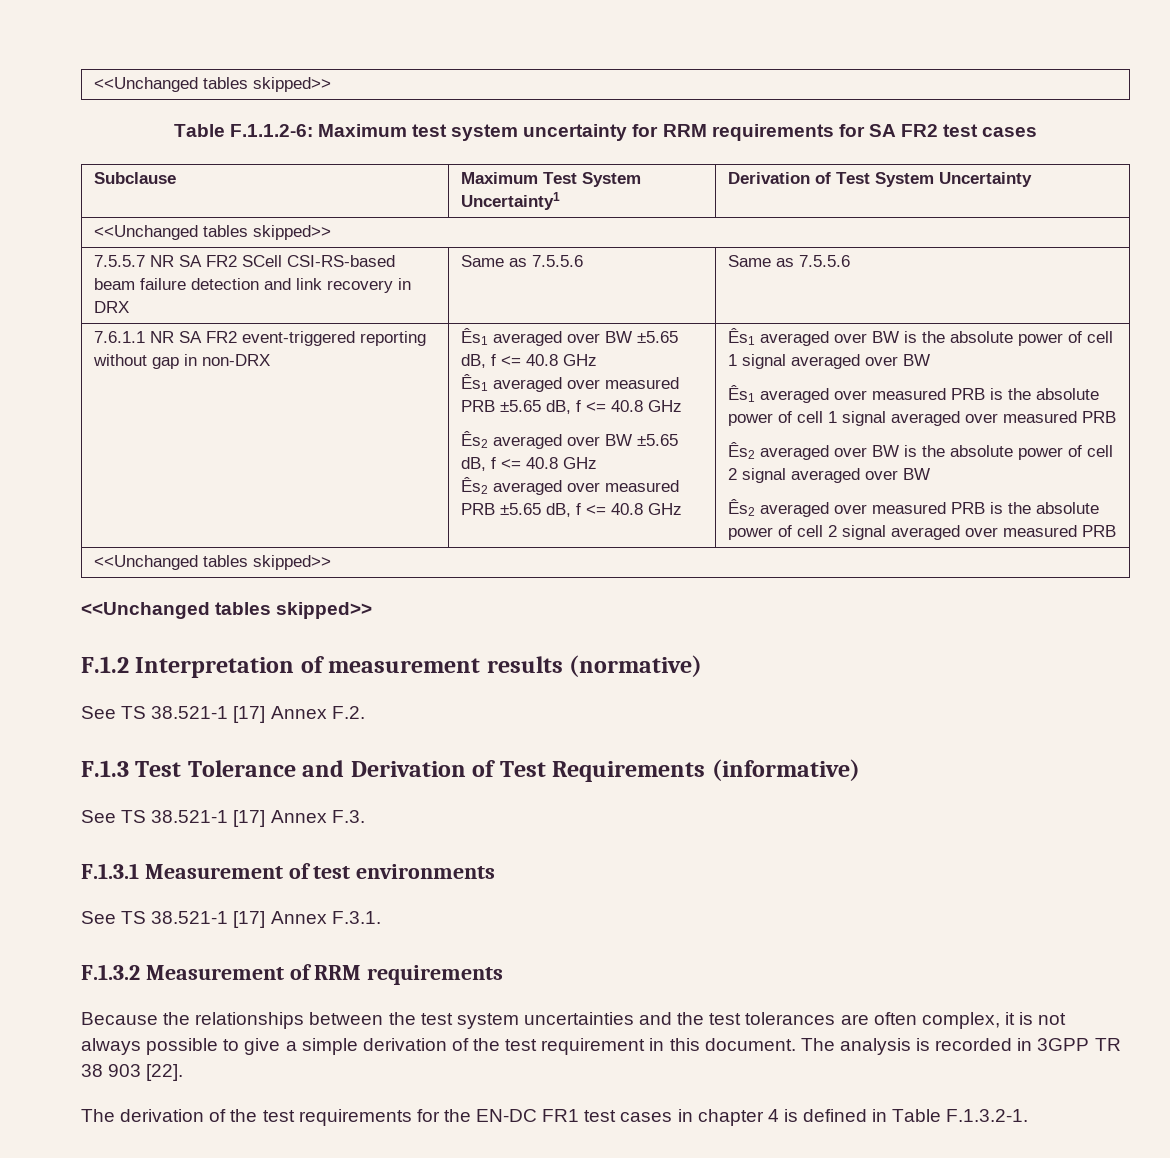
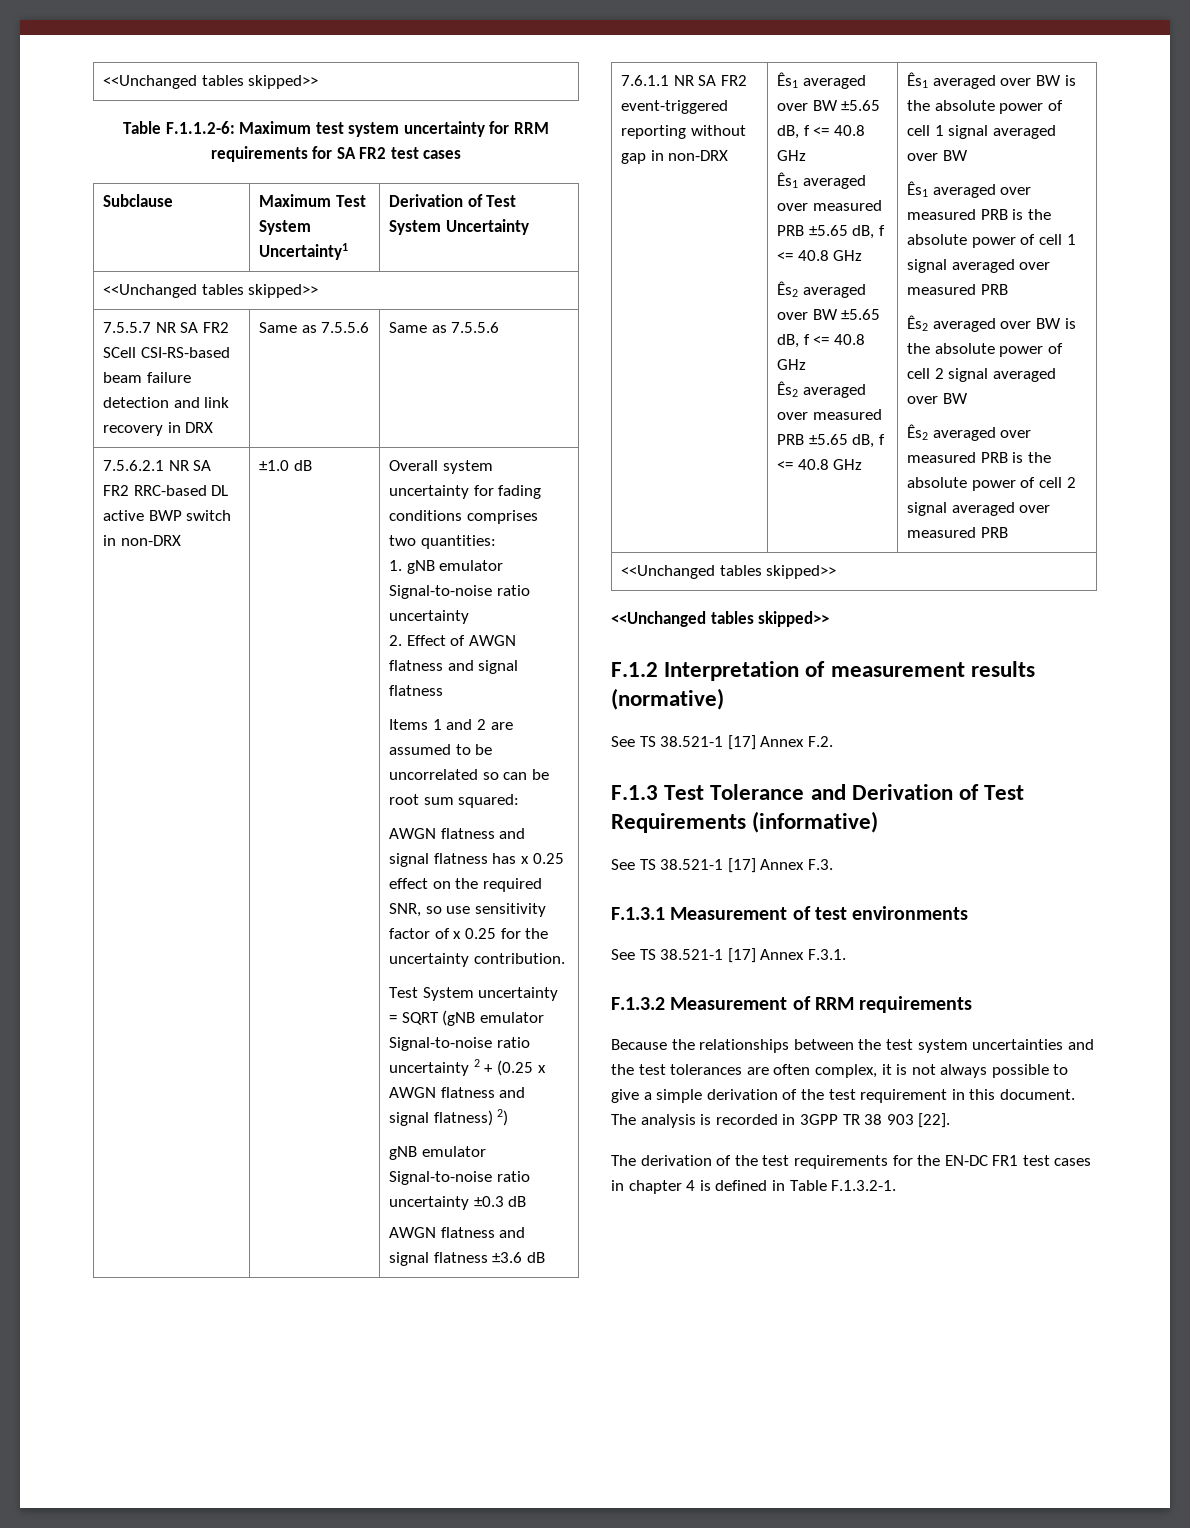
(850, 261) none -> [103,460,212,471] [103,485,229,496] [103,510,232,521] [103,535,181,546] [259,460,312,471] [389,460,493,474] [389,485,542,499] [389,510,538,524] [389,535,496,549] [389,560,504,574] [389,585,530,599] [389,610,470,624] [389,635,516,646] [389,660,519,674] [389,685,444,696] [389,719,513,730] [389,744,493,755] [389,769,549,780] [389,794,520,808] [389,828,526,839] [389,853,564,867] [389,878,542,892] [389,903,546,917] [389,928,549,939] [389,953,565,967] [389,987,559,1001] [389,1010,544,1026] [389,1037,530,1051] [389,1059,546,1076] [389,1087,526,1098] [389,1109,509,1126] [389,1146,486,1160] [389,1171,530,1185] [389,1196,527,1210] [389,1227,526,1238] [389,1252,545,1266] // 7.5.6.2.1 NR SA FR2 RRC-based DL active BWP switch in non-DRX | ±1.0 dB | Overall system uncertainty for fading conditions comprises two quantities: // 1. gNB emulator Signal-to-noise ratio uncertainty // 2. Effect of AWGN flatness and signal flatness // Items 1 and 2 are assumed to be uncorrelated so can be root sum squared: // AWGN flatness and signal flatness has x 0.25 effect on the required SNR, so use sensitivity factor of x 0.25 for the uncertainty contribution. // Test System uncertainty = SQRT (gNB emulator Signal-to-noise ratio uncertainty 2 + (0.25 x AWGN flatness and signal flatness) 2) // gNB emulator Signal-to-noise ratio uncertainty ±0.3 dB // AWGN flatness and signal flatness ±3.6 dB

